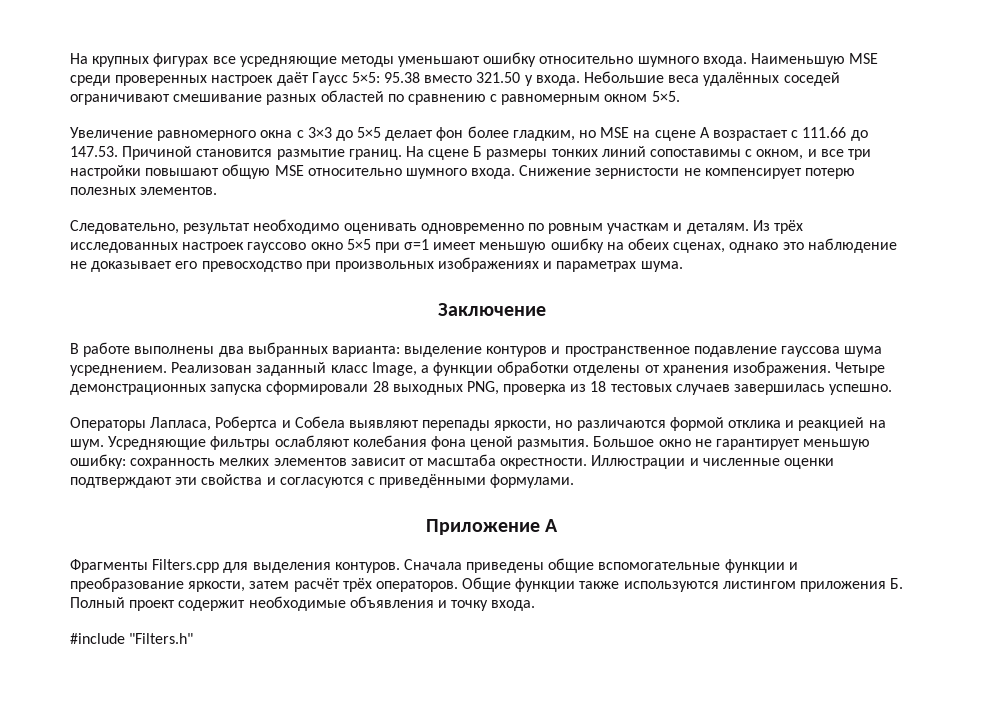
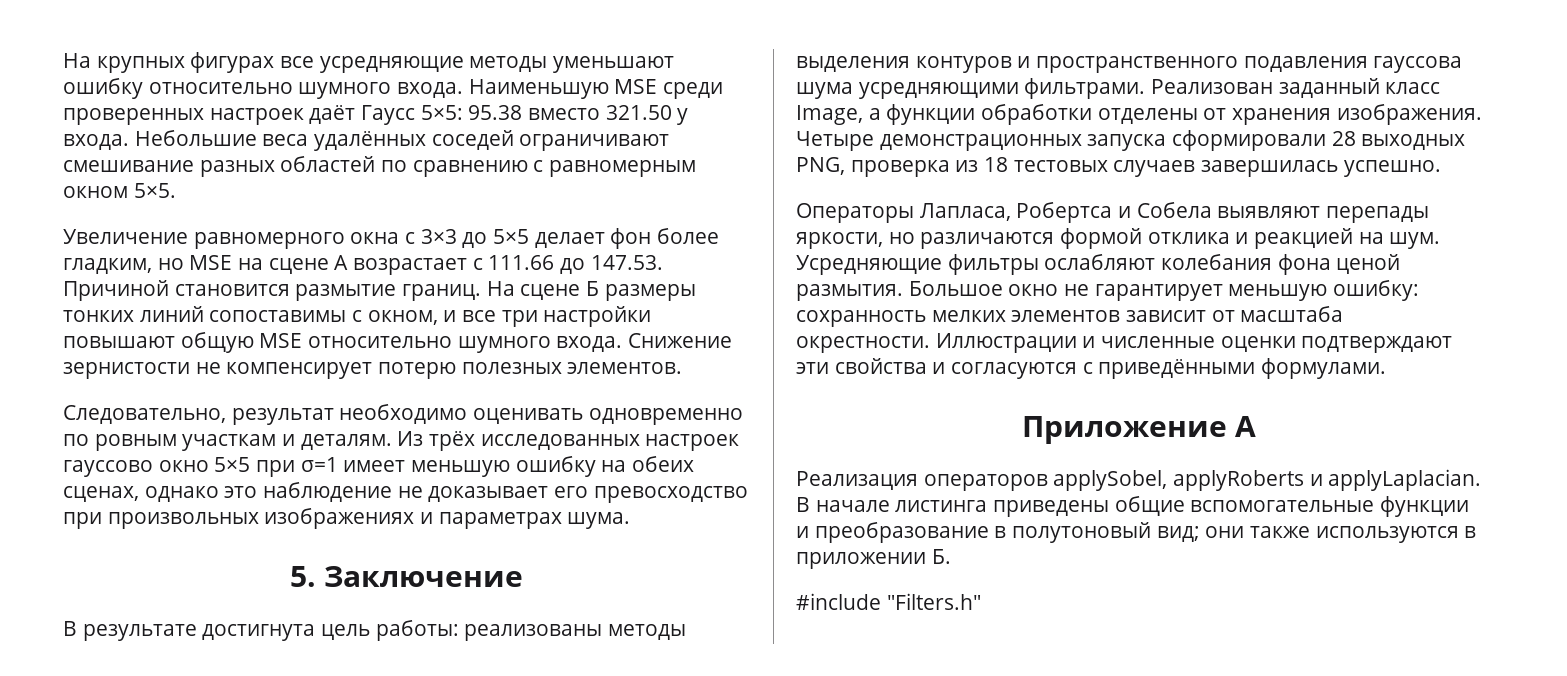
(683, 266) none -> [289,566,316,587] 5.
[83,342,883,357] [70,365,167,376] работе выполнены два выбранных варианта: выделение контуров и пространственное подавление гауссова шума усреднением. -> [82,620,687,641] [796,56,1463,73] [796,78,1146,99] результате достигнута цель работы: реализованы методы выделения контуров и пространственного подавления гауссова шума усредняющими фильтрами.
[70,559,462,573] Фрагменты Filters.cpp для выделения контуров. Сначала -> [796,469,1482,491] [796,497,988,512] Реализация операторов applySobel, applyRoberts и applyLaplacian. В начале листинга
[188,577,904,592] [70,596,536,611] яркости, затем расчёт трёх операторов. Общие функции также используются листингом приложения Б. Полный проект содержит необходимые объявления и точку входа. -> [994,522,1477,543] [796,549,951,569] в полутоновый вид; они также используются в приложении Б.

